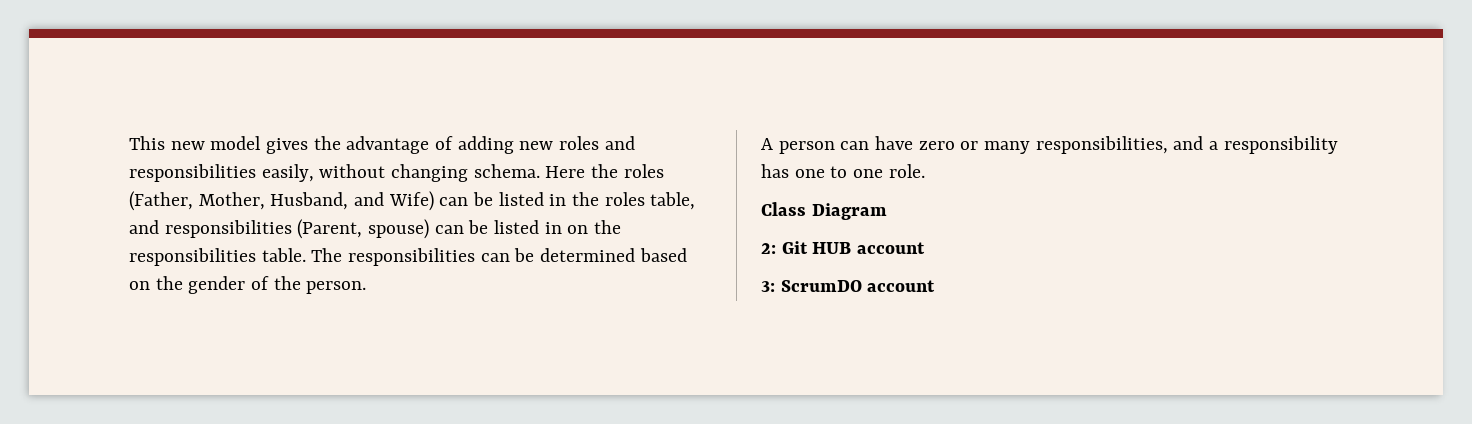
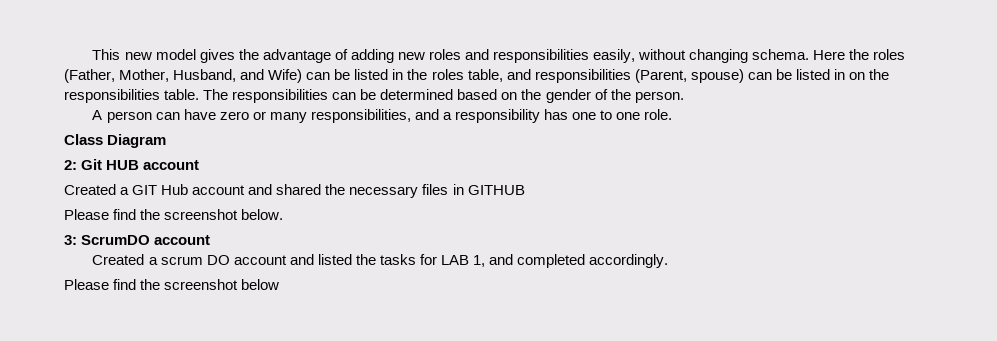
[761,280,936,292] 3: ScrumDO account -> [64,184,525,198] [64,209,284,220] [64,235,211,245] [92,254,669,268] [64,279,280,290] Created a GIT Hub account and shared the necessary files in GITHUB // Please find the screenshot below. // 3: ScrumDO account // Created a scrum DO account and listed the tasks for LAB 1, and completed accordingly. // Please find the screenshot below

